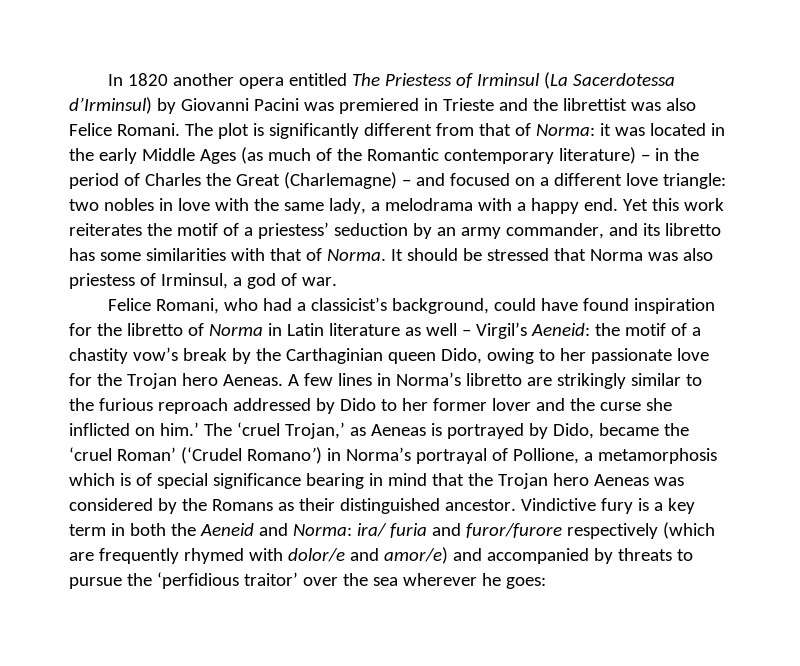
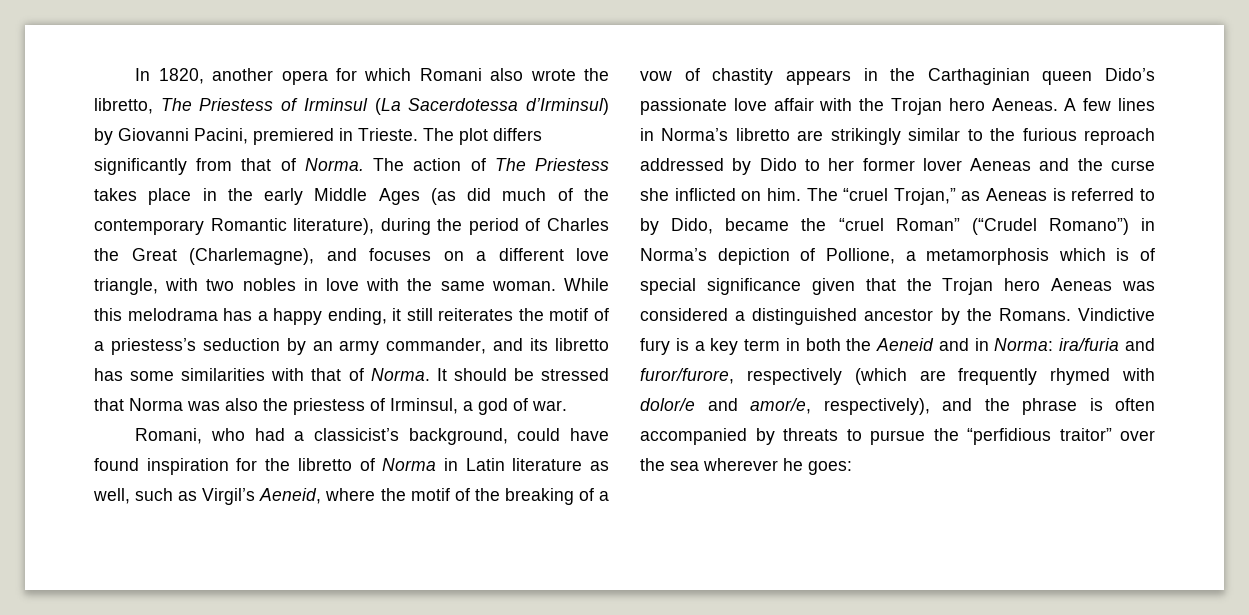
[128,73,169,86] 1820 -> [158,68,204,84] 1820,
[289,73,348,86] entitled -> [335,68,609,81] [94,98,153,114] for which Romani also wrote the libretto,
[253,98,696,114] [69,123,706,139] Pacini was premiered in Trieste and the librettist was also Felice Romani. The plot is significantly different from that of Norma: it was located -> [194,128,542,145] [94,158,609,175] [94,188,192,205] Pacini, premiered in Trieste. The plot differs significantly from that of Norma. The action of The Priestess takes place
(263, 155) none -> [467,188,492,201] did
[366,147,669,164] Romantic contemporary literature) − in -> [94,218,431,235] contemporary Romantic literature), during
[283,172,510,189] (Charlemagne) − and focused -> [189,248,431,265] (Charlemagne), and focuses
[662,173,726,189] triangle: -> [94,278,199,295] triangle, with
[328,198,724,214] lady, a melodrama with a happy end. Yet this work -> [491,278,609,291] [94,308,433,325] woman. While this melodrama has a happy ending, it still
[257,222,329,239] priestess’ -> [110,338,196,355] priestess’s
(713, 254) none -> [263,398,288,411] the
[108,298,152,311] Felice -> (567, 405) none
[425,322,701,339] [69,347,709,364] [69,373,92,386] well – Virgil’s Aeneid: the motif of a chastity vow’s break by the Carthaginian queen Dido, owing to her passionate love for -> [93,488,609,505] [640,68,1155,85] [640,98,853,115] well, such as Virgil’s Aeneid, where the motif of the breaking of a vow of chastity appears in the Carthaginian queen Dido’s passionate love affair with
(531, 404) none -> [970,158,1032,171] Aeneas
[159,422,345,439] him.’ The ‘cruel Trojan,’ -> [766,188,956,205] him. The “cruel Trojan,”
[446,423,524,439] portrayed -> [1071,188,1155,201] referred to
[69,447,487,464] ‘cruel Roman’ (‘Crudel Romano’) in Norma’s portrayal -> [838,218,1155,235] [640,248,790,265] “cruel Roman” (“Crudel Romano”) in Norma’s depiction
[305,473,427,489] bearing in mind -> [811,278,855,295] given
[157,498,516,514] by the Romans as their distinguished ancestor. -> [735,308,1071,325] a distinguished ancestor by the Romans.
[292,523,562,538] Norma: ira/ furia and furor/furore -> [974,338,1155,351] [640,368,734,384] in Norma: ira/furia and furor/furore,
[383,547,482,564] amor/e) and -> [750,398,1155,415] amor/e, respectively), and the phrase is often
[156,572,298,589] ‘perfidious traitor’ -> [967,428,1112,445] “perfidious traitor”

